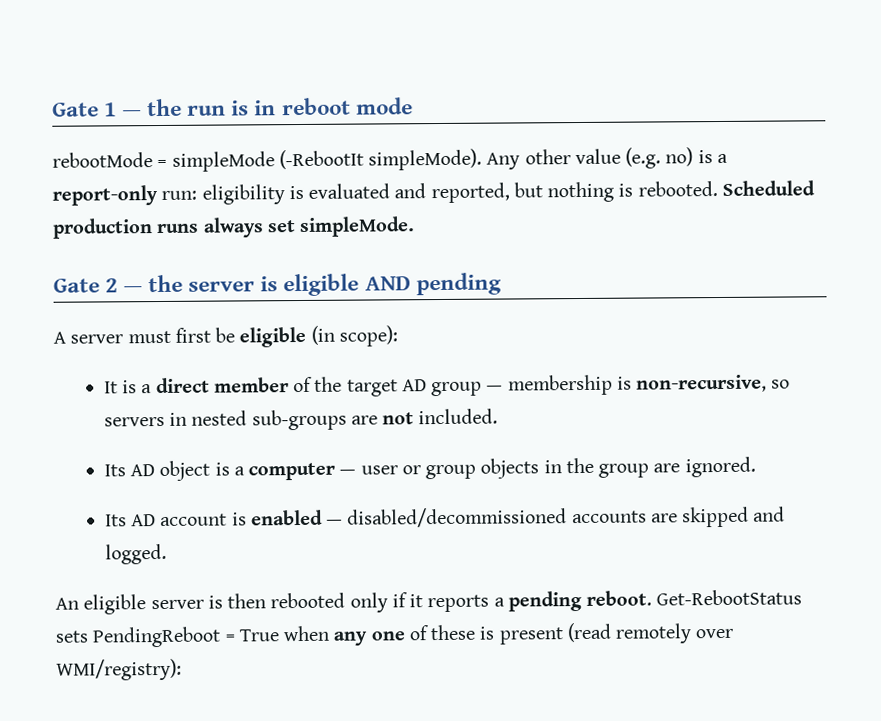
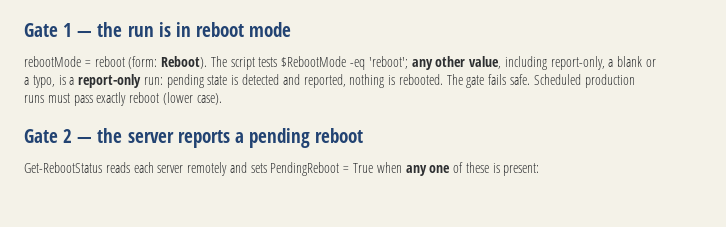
[171,147,728,172] [52,183,391,206] simpleMode (-RebootIt simpleMode). Any other value (e.g. no) is a report-only run: eligibility is evaluated -> [94,56,657,70] [24,74,280,88] reboot (form: Reboot). The script tests $RebootMode -eq 'reboot'; any other value, including report-only, a blank or a typo, is a report-only run: pending state is detected
[513,182,543,198] but -> (346, 81) none
[721,180,815,196] [52,216,416,239] Scheduled production runs always set simpleMode. -> [446,74,635,88] [24,92,222,106] The gate fails safe. Scheduled production runs must pass exactly reboot (lower case).
[260,272,502,297] [53,325,398,348] [103,374,791,397] [103,408,499,431] [103,456,756,482] [104,506,786,528] [104,543,167,565] [55,589,803,615] is eligible AND pending // A server must first be eligible (in scope): // It is a direct member of the target AD group — membership is non-recursive, so servers in nested sub-groups are not included. // Its AD object is a computer — user or group objects in the group are ignored. // Its AD account is enabled — disabled/decommissioned accounts are skipped and logged. // An eligible server is then rebooted only if it reports a pending reboot. Get-RebootStatus -> [177,128,364,148] [24,162,247,176] reports a pending reboot // Get-RebootStatus reads each server remotely and
[498,622,734,645] [56,658,182,681] present (read remotely over WMI/registry): -> [503,163,540,176] present:

